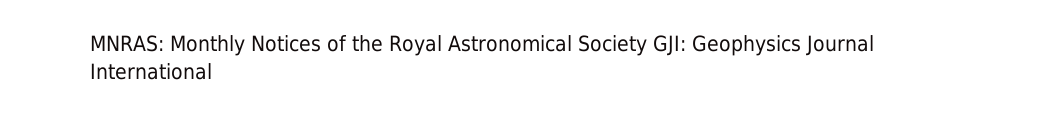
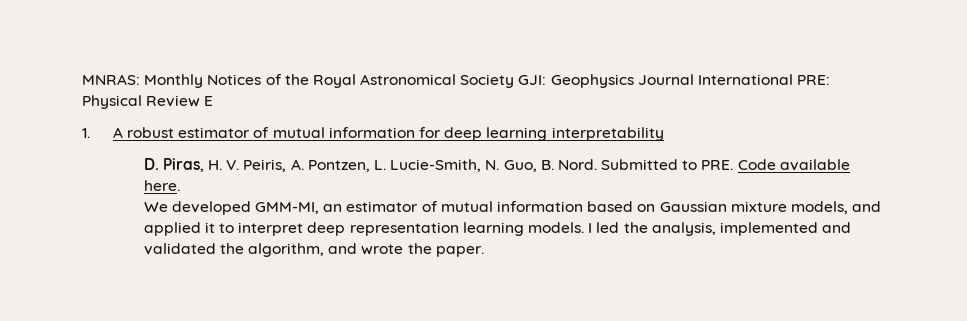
(212, 71) none -> [797,75,831,85] [82,95,214,109] [82,127,664,141] [143,158,850,172] [143,180,180,191] [143,201,882,215] [143,222,852,236] [143,243,484,257] PRE: Physical Review E // 1. A robust estimator of mutual information for deep learning interpretability // D. Piras, H. V. Peiris, A. Pontzen, L. Lucie-Smith, N. Guo, B. Nord. Submitted to PRE. Code available here. // We developed GMM-MI, an estimator of mutual information based on Gaussian mixture models, and applied it to interpret deep representation learning models. I led the analysis, implemented and validated the algorithm, and wrote the paper.

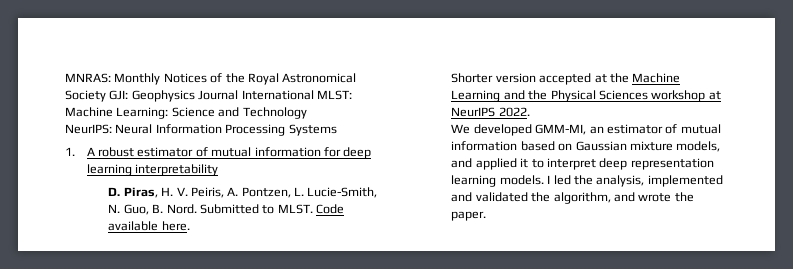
[797,75,831,85] [82,95,214,109] PRE: Physical Review E -> [316,90,352,100] [65,107,307,119] [65,124,337,136] MLST: Machine Learning: Science and Technology // NeurIPS: Neural Information Processing Systems
[701,160,734,170] PRE. -> [277,204,313,214] MLST.
(180, 185) none -> [451,73,681,85] [451,90,721,102] [451,107,530,117] // Shorter version accepted at the Machine Learning and the Physical Sciences workshop at NeurIPS 2022.

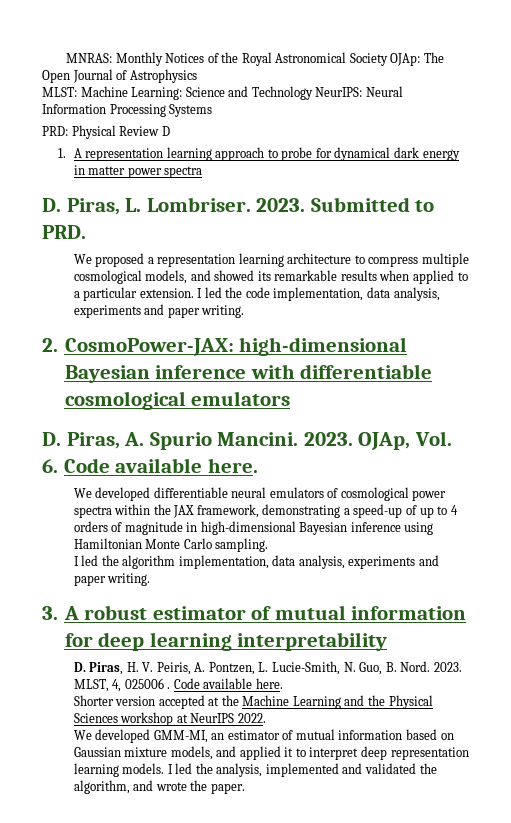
[109,90,314,102] GJI: Geophysics Journal International -> [390,52,444,66] [42,69,197,83] OJAp: The Open Journal of Astrophysics //
(307, 113) // -> (313, 93) none
[65,147,75,156] 1. -> [42,125,170,139] [57,147,460,161] [73,165,203,178] [42,197,435,215] [42,225,86,239] [73,253,469,267] [73,270,468,284] [73,287,440,301] [73,304,245,318] [42,337,408,356] [64,364,433,383] [64,391,291,410] [42,431,452,450] [42,458,258,473] [73,487,447,501] [73,504,458,518] [73,521,434,535] [73,538,269,552] [73,555,439,569] [73,573,151,586] [42,606,58,620] PRD: Physical Review D // 1. A representation learning approach to probe for dynamical dark energy in matter power spectra // D. Piras, L. Lombriser. 2023. Submitted to PRD. // We proposed a representation learning architecture to compress multiple cosmological models, and showed its remarkable results when applied to a particular extension. I led the code implementation, data analysis, experiments and paper writing. // 2. CosmoPower-JAX: high-dimensional Bayesian inference with differentiable cosmological emulators // D. Piras, A. Spurio Mancini. 2023. OJAp, Vol. 6. Code available here. // We developed differentiable neural emulators of cosmological power spectra within the JAX framework, demonstrating a speed-up of up to 4 orders of magnitude in high-dimensional Bayesian inference using Hamiltonian Monte Carlo sampling. // I led the algorithm implementation, data analysis, experiments and paper writing. // 3.
[199,204,313,214] Submitted to MLST. -> [433,662,462,672] [73,678,171,692] 2023. MLST, 4, 025006 .

